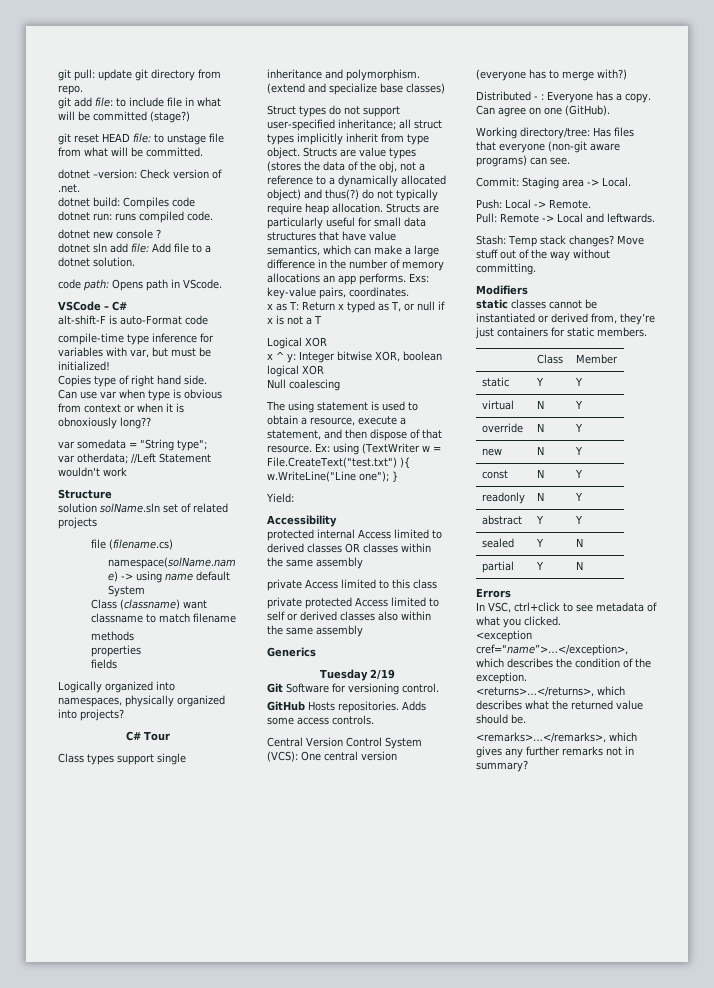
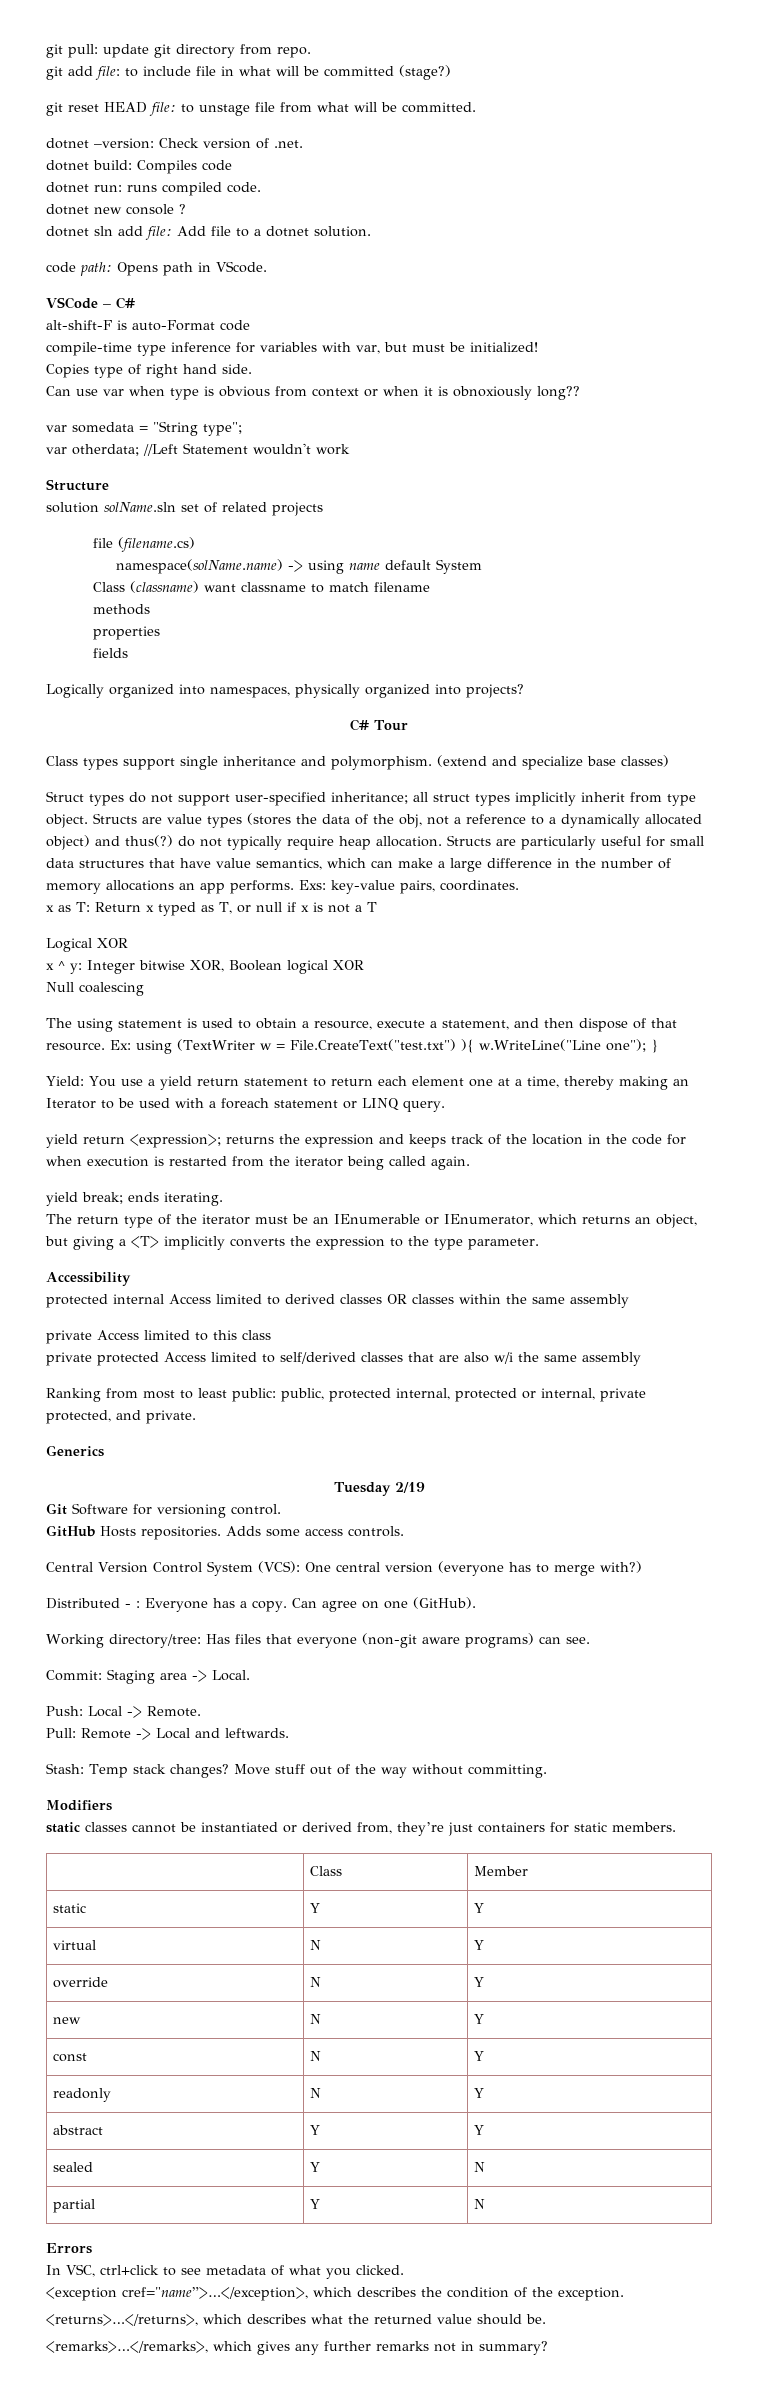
[403,351,442,361] boolean -> [229,960,282,971] Boolean
(294, 498) none -> [89,1076,689,1090] [46,1098,445,1112] [46,1134,686,1148] [46,1156,470,1170] [46,1192,223,1206] [46,1214,697,1228] [45,1236,539,1250] You use a yield return statement to return each element one at a time, thereby making an Iterator to be used with a foreach statement or LINQ query. // yield return <expression>; returns the expression and keeps track of the location in the code for when execution is restarted from the iterator being called again. // yield break; ends iterating. // The return type of the iterator must be an IEnumerable or IEnumerator, which returns an object, but giving a <T> implicitly converts the expression to the type parameter.
[267,611,431,621] [267,625,363,637] self or derived classes also within the same assembly -> [280,1352,641,1366] [46,1388,646,1402] [46,1410,196,1424] self/derived classes that are also w/i the same assembly // Ranking from most to least public: public, protected internal, protected or internal, private protected, and private.

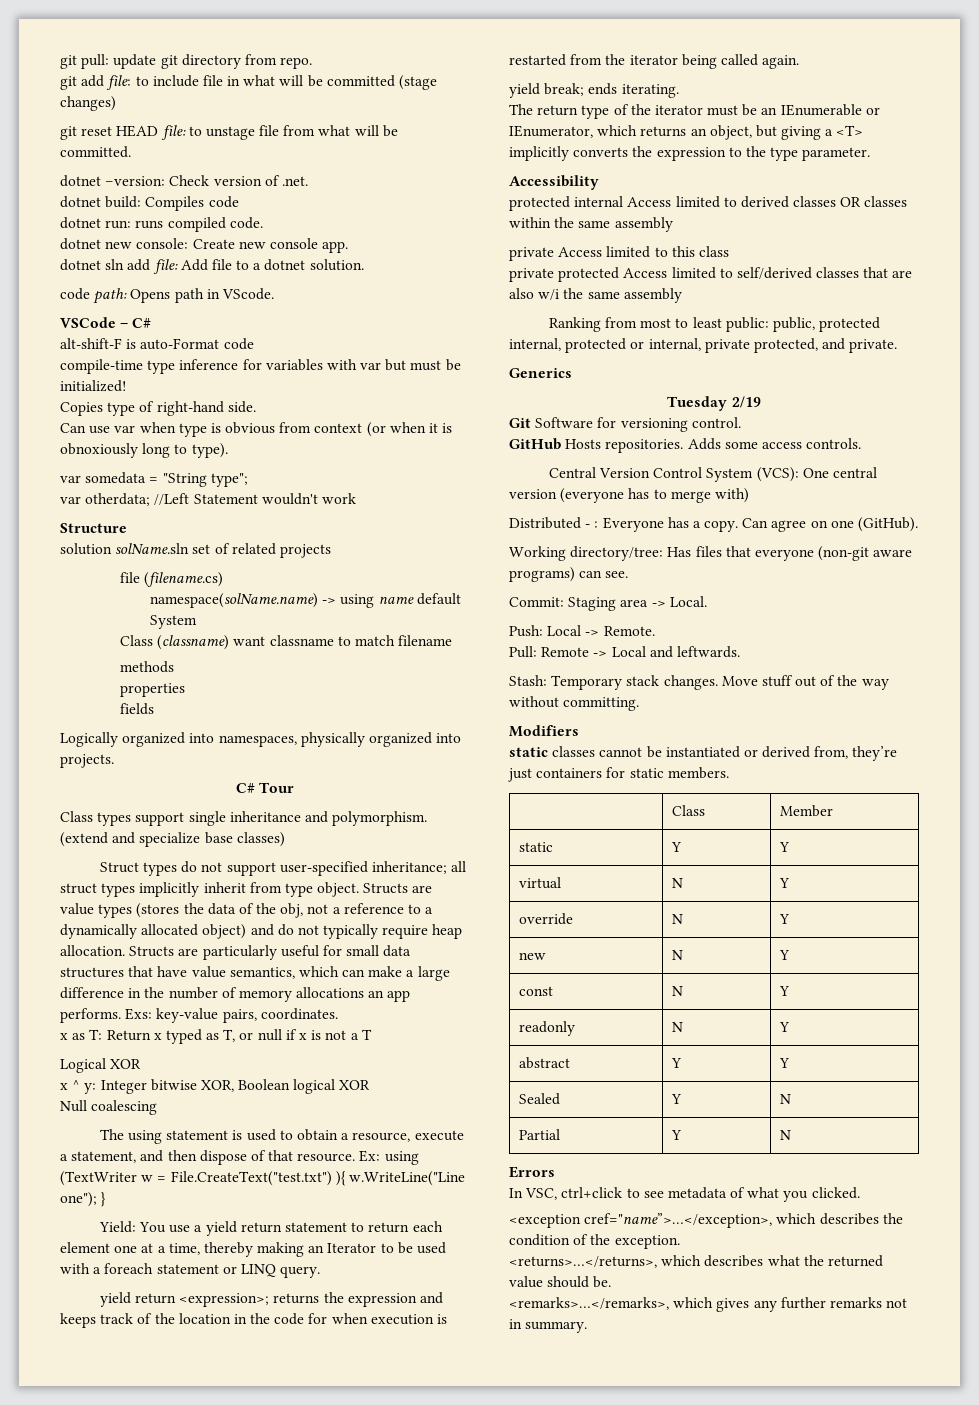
[399,65,451,80] (stage?) -> [399,75,438,90] [60,96,116,111] (stage changes)
[126,204,186,215] console ? -> [136,238,349,253] console: Create new console app.
[356,345,380,354] var, -> [360,362,382,370] var
[146,364,217,378] right hand -> [156,401,224,416] right-hand
[364,389,378,397] or -> [366,422,386,437] (or
[537,386,580,400] long?? -> [142,443,228,458] long to type).
[466,684,524,698] projects? -> [60,754,114,768] projects.
[125,835,173,847] thus(?) -> (274, 930) none
[599,1561,642,1573] with?) -> [714,488,749,503] with)
[89,1764,229,1778] Temp stack changes? -> [551,675,718,690] Temporary stack changes.
[52,2162,93,2172] [309,2162,320,2172] [473,2162,485,2172] [52,2199,95,2213] sealed | Y | N // partial -> [518,1093,560,1105] [670,1094,681,1104] [779,1094,791,1104] [518,1129,560,1140] Sealed | Y | N // Partial
[479,2341,548,2355] summary? -> [525,1321,588,1333] summary.

